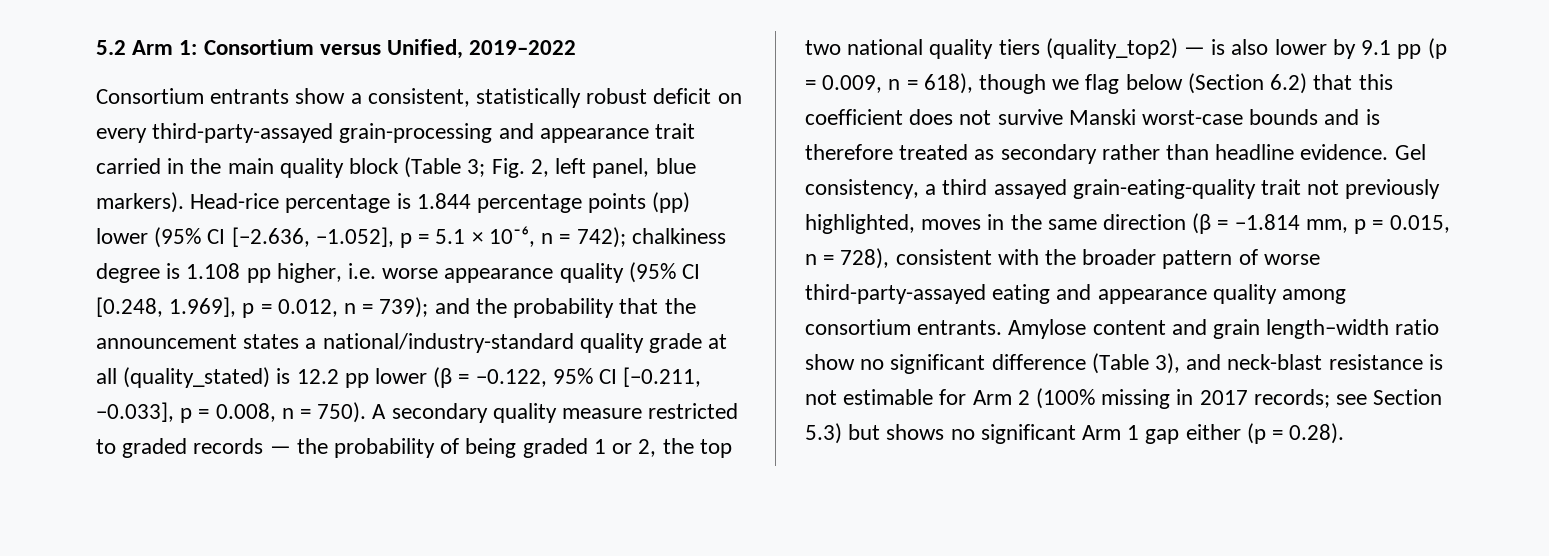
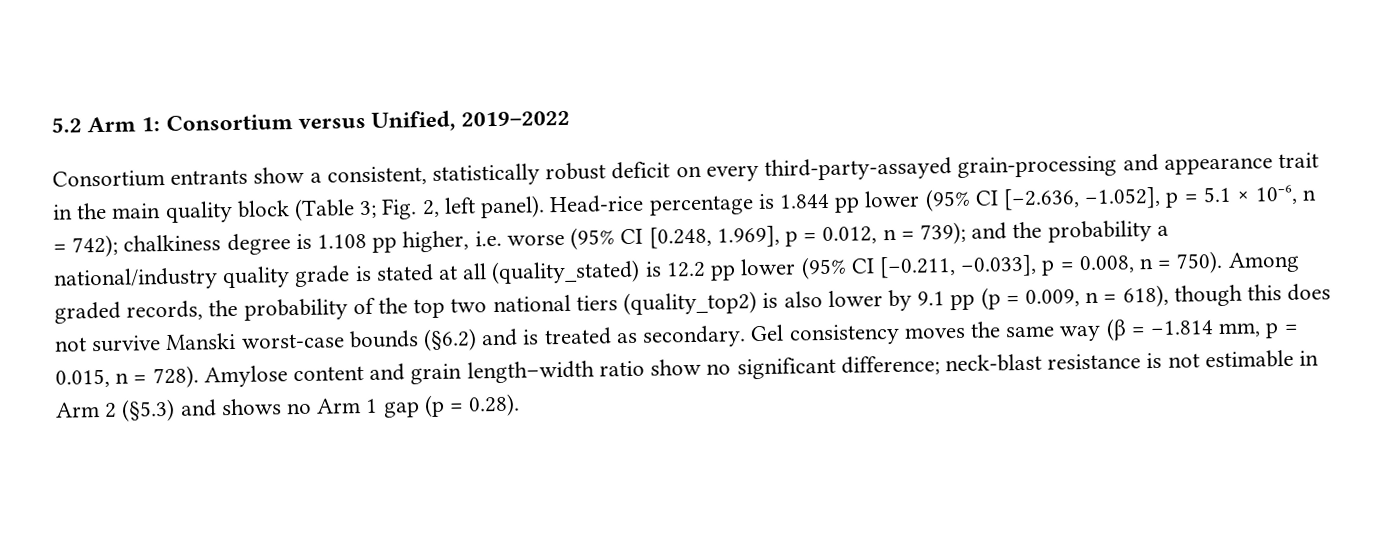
[96,158,161,174] carried -> (1319, 160) none
[592,158,696,178] [96,192,184,213] panel, blue markers). -> [480,195,546,219] panel).
[477,192,691,213] percentage points (pp) -> [834,196,861,213] pp
[444,263,624,283] appearance quality -> (565, 239) none
[619,298,696,314] [96,333,703,353] that the announcement states a national/industry-standard quality grade -> [1156,225,1169,236] [53,263,434,291] a national/industry quality grade is stated
[433,367,593,388] (β = −0.122, 95% -> [800,256,847,280] (95%
[372,403,739,423] [96,438,657,458] A secondary quality measure restricted to graded records — the probability of being graded 1 or 2, -> [1227,251,1300,273] [54,297,376,324] Among graded records, the probability of
[929,39,994,59] quality -> (571, 303) none
[1184,47,1206,55] — -> (758, 303) none
[1052,73,1393,94] [805,109,903,125] we flag below (Section 6.2) that this coefficient -> [1247,284,1283,301] this
(1319, 117) none -> [423,328,478,352] (§6.2)
[805,144,893,160] therefore -> (540, 337) none
[1000,144,1426,164] [805,179,1441,199] [805,214,1005,234] secondary rather than headline evidence. Gel consistency, a third assayed grain-eating-quality trait not previously highlighted, moves in -> [642,323,966,348] secondary. Gel consistency moves
[1103,214,1187,230] direction -> [1059,325,1102,342] way
[840,248,1320,269] [805,284,1347,304] [805,319,1003,335] 728), consistent with the broader pattern of worse third-party-assayed eating and appearance quality among consortium entrants. -> [152,365,199,389] 728).
[991,353,1222,374] difference (Table 3), and -> [840,355,940,376] difference;
[939,389,967,405] for -> [1298,350,1319,366] in
[1036,388,1443,409] [805,423,881,444] (100% missing in 2017 records; see Section 5.3) but -> [121,398,217,422] (§5.3) and
[980,424,1076,444] significant -> (313, 408) none
[1185,424,1241,440] either -> (420, 409) none

